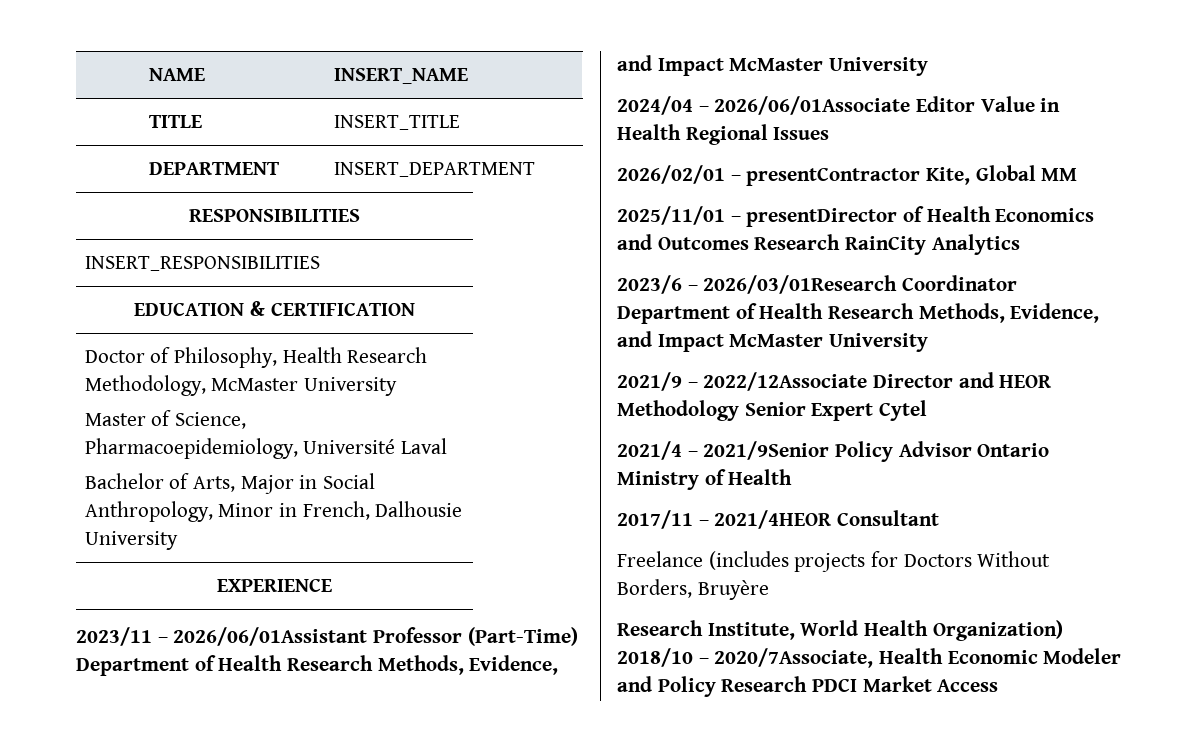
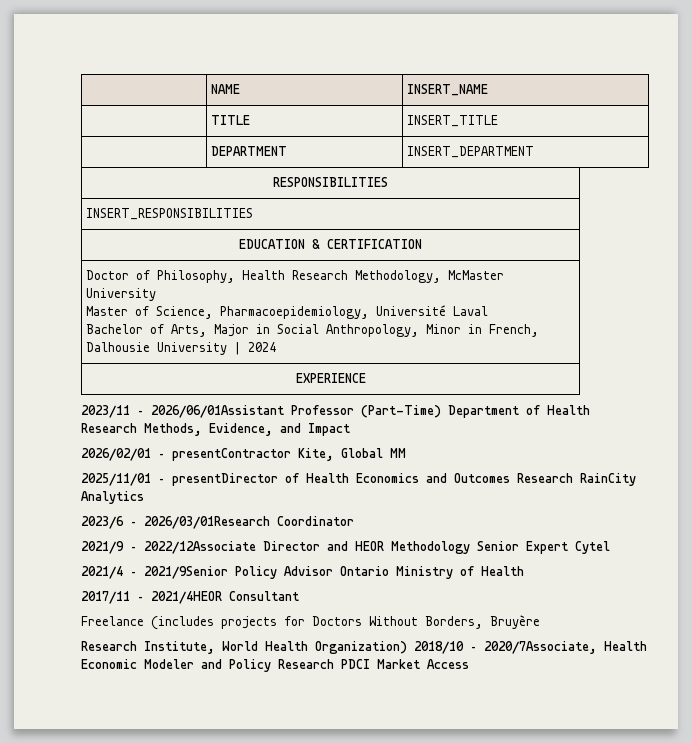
(178, 540) none -> [234,342,277,355] | 2024
[729,57,929,76] [617,96,1061,115] [617,124,830,145] McMaster University // 2024/04 – 2026/06/01Associate Editor Value in Health Regional Issues -> (350, 429) none
[617,303,1100,324] [617,331,929,352] Department of Health Research Methods, Evidence, and Impact McMaster University -> (354, 521) none

